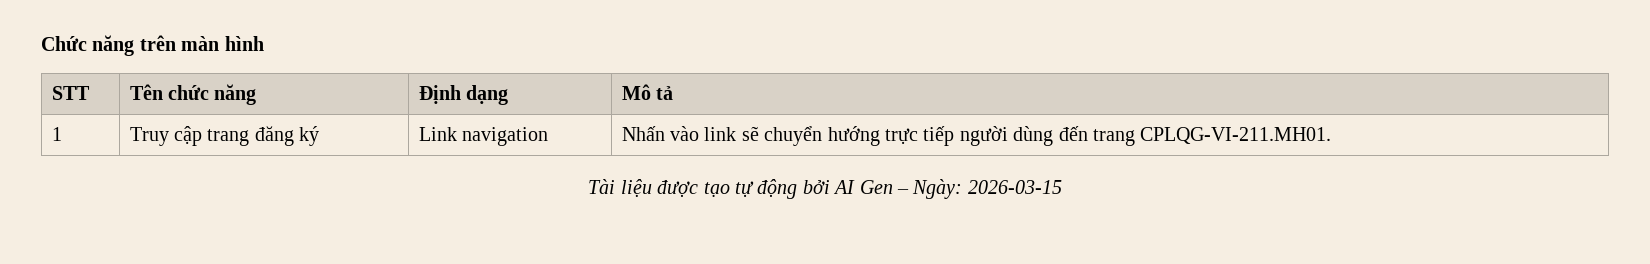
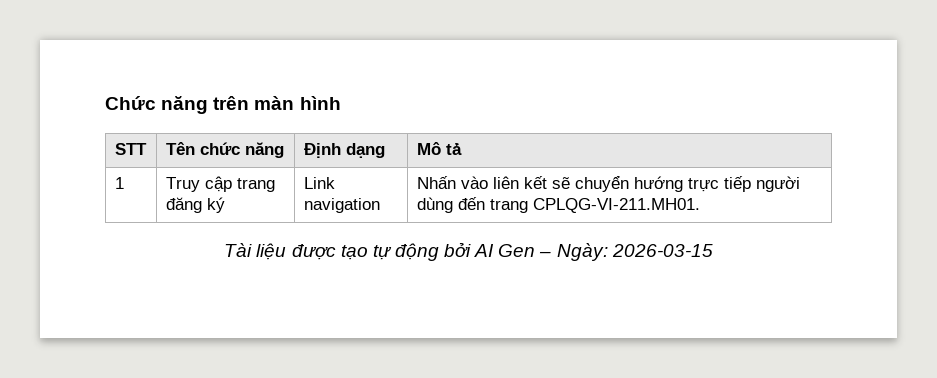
[704,127,737,141] link -> [492,176,547,189] liên kết

